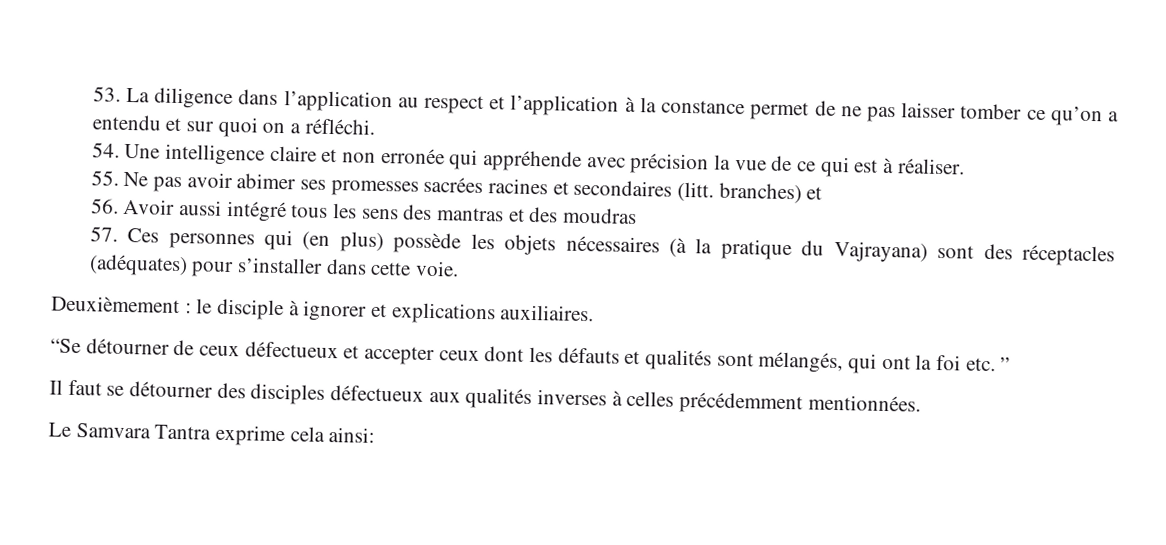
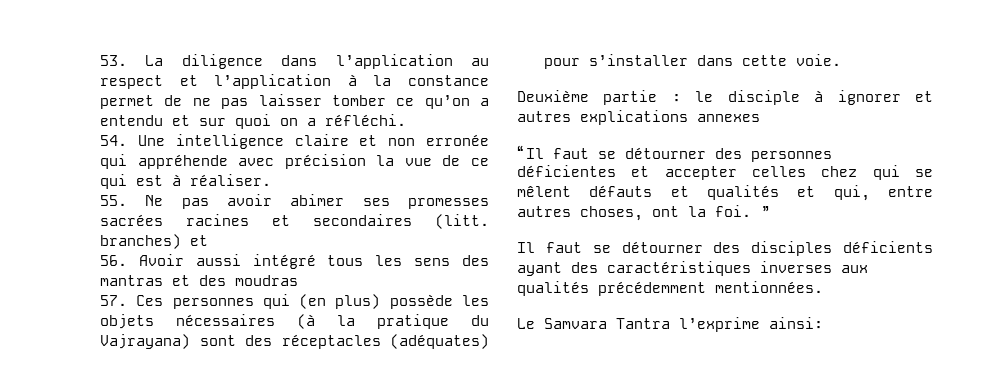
[51,295,180,314] Deuxièmement -> [517,90,658,105] Deuxième partie
[390,302,595,325] [50,338,996,374] explications auxiliaires. // “Se détourner de ceux défectueux et accepter ceux dont les défauts et qualités sont mélangés, qui ont la foi etc. -> [517,110,760,125] [517,145,832,162] [517,165,933,180] [517,185,933,201] [517,205,751,221] autres explications annexes // “Il faut se détourner des personnes déficientes et accepter celles chez qui se mêlent défauts et qualités et qui, entre autres choses, ont la foi.
[330,385,675,410] défectueux aux qualités inverses à celles -> [843,241,933,253] [517,261,868,276] [517,281,589,296] déficients ayant des caractéristiques inverses aux qualités
[215,424,325,447] exprime cela -> [679,317,760,332] l’exprime

